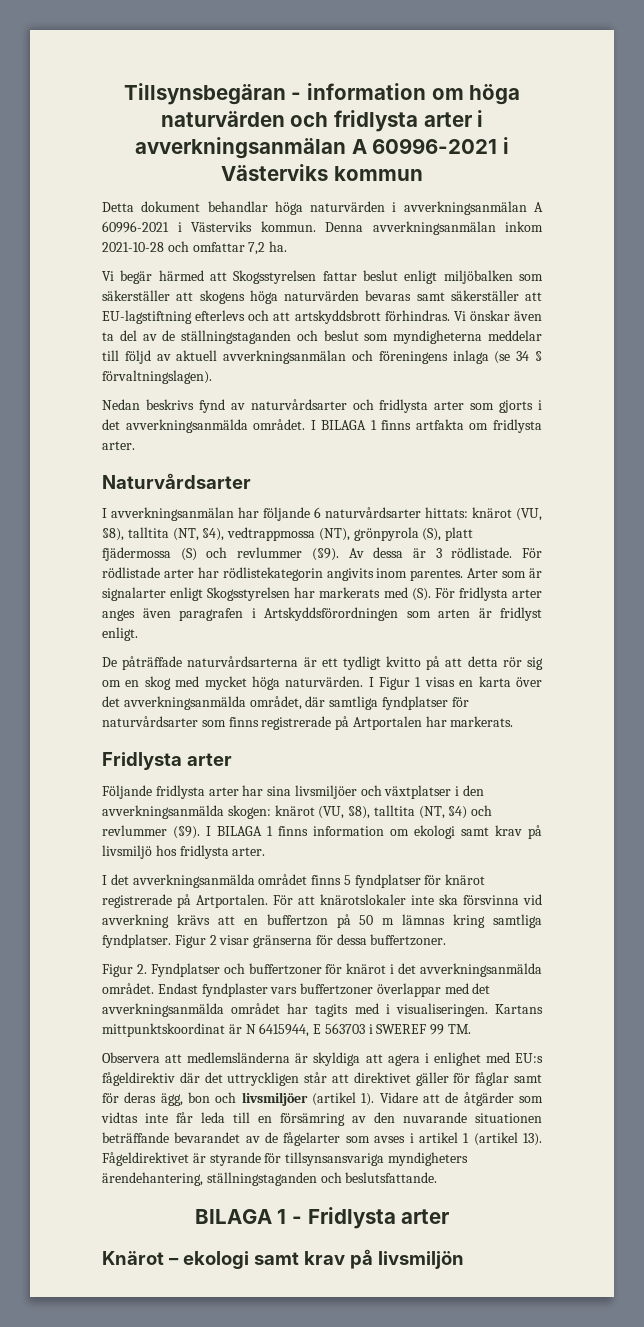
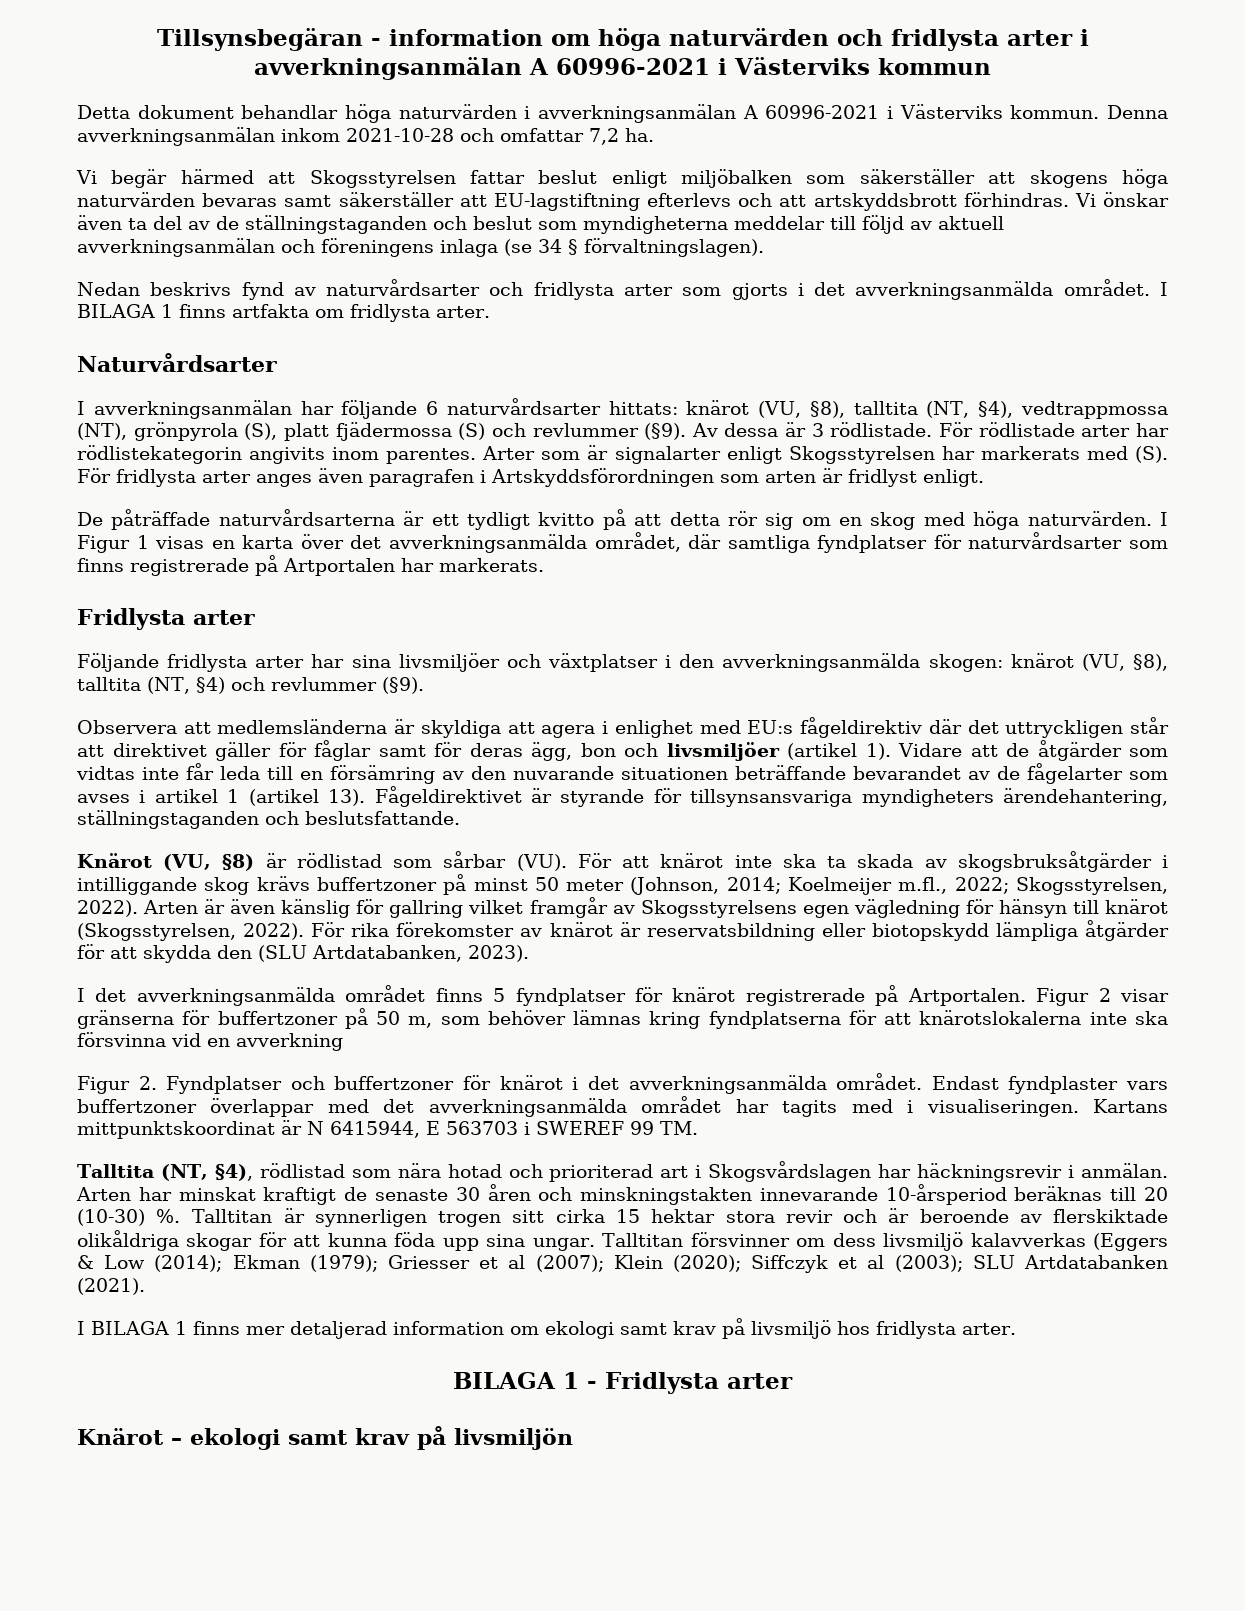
[204,676,247,690] mycket -> (965, 519) none
[206,825,542,839] [102,845,266,859] [102,874,486,888] [102,894,542,908] [102,914,542,928] [102,934,447,948] [102,963,543,977] [102,983,491,997] [102,1003,543,1017] [102,1023,472,1037] I BILAGA 1 finns information om ekologi samt krav på livsmiljö hos fridlysta arter. // I det avverkningsanmälda området finns 5 fyndplatser för knärot registrerade på Artportalen. För att knärotslokaler inte ska försvinna vid avverkning krävs att en buffertzon på 50 m lämnas kring samtliga fyndplatser. Figur 2 visar gränserna för dessa buffertzoner. // Figur 2. Fyndplatser och buffertzoner för knärot i det avverkningsanmälda området. Endast fyndplaster vars buffertzoner överlappar med det avverkningsanmälda området har tagits med i visualiseringen. Kartans mittpunktskoordinat är N 6415944, E 563703 i SWEREF 99 TM. -> (424, 685) none
(438, 1177) none -> [77,851,1169,872] [77,874,1168,895] [77,897,1168,918] [77,920,1169,941] [77,944,529,963] [77,985,1170,1006] [77,1008,1168,1029] [77,1032,343,1051] [77,1073,1169,1094] [77,1096,1169,1117] [77,1120,698,1139] [77,1161,1169,1182] [76,1184,1168,1205] [77,1208,1168,1227] [77,1230,1168,1251] [77,1255,1168,1273] [77,1278,145,1295] [77,1318,1016,1339] // Knärot (VU, §8) är rödlistad som sårbar (VU). För att knärot inte ska ta skada av skogsbruksåtgärder i intilliggande skog krävs buffertzoner på minst 50 meter (Johnson, 2014; Koelmeijer m.fl., 2022; Skogsstyrelsen, 2022). Arten är även känslig för gallring vilket framgår av Skogsstyrelsens egen vägledning för hänsyn till knärot (Skogsstyrelsen, 2022). För rika förekomster av knärot är reservatsbildning eller biotopskydd lämpliga åtgärder för att skydda den (SLU Artdatabanken, 2023). // I det avverkningsanmälda området finns 5 fyndplatser för knärot registrerade på Artportalen. Figur 2 visar gränserna för buffertzoner på 50 m, som behöver lämnas kring fyndplatserna för att knärotslokalerna inte ska försvinna vid en avverkning // Figur 2. Fyndplatser och buffertzoner för knärot i det avverkningsanmälda området. Endast fyndplaster vars buffertzoner överlappar med det avverkningsanmälda området har tagits med i visualiseringen. Kartans mittpunktskoordinat är N 6415944, E 563703 i SWEREF 99 TM. // Talltita (NT, §4), rödlistad som nära hotad och prioriterad art i Skogsvårdslagen har häckningsrevir i anmälan. Arten har minskat kraftigt de senaste 30 åren och minskningstakten innevarande 10-årsperiod beräknas till 20 (10-30) %. Talltitan är synnerligen trogen sitt cirka 15 hektar stora revir och är beroende av flerskiktade olikåldriga skogar för att kunna föda upp sina ungar. Talltitan försvinner om dess livsmiljö kalavverkas (Eggers & Low (2014); Ekman (1979); Griesser et al (2007); Klein (2020); Siffczyk et al (2003); SLU Artdatabanken (2021). // I BILAGA 1 finns mer detaljerad information om ekologi samt krav på livsmiljö hos fridlysta arter.

